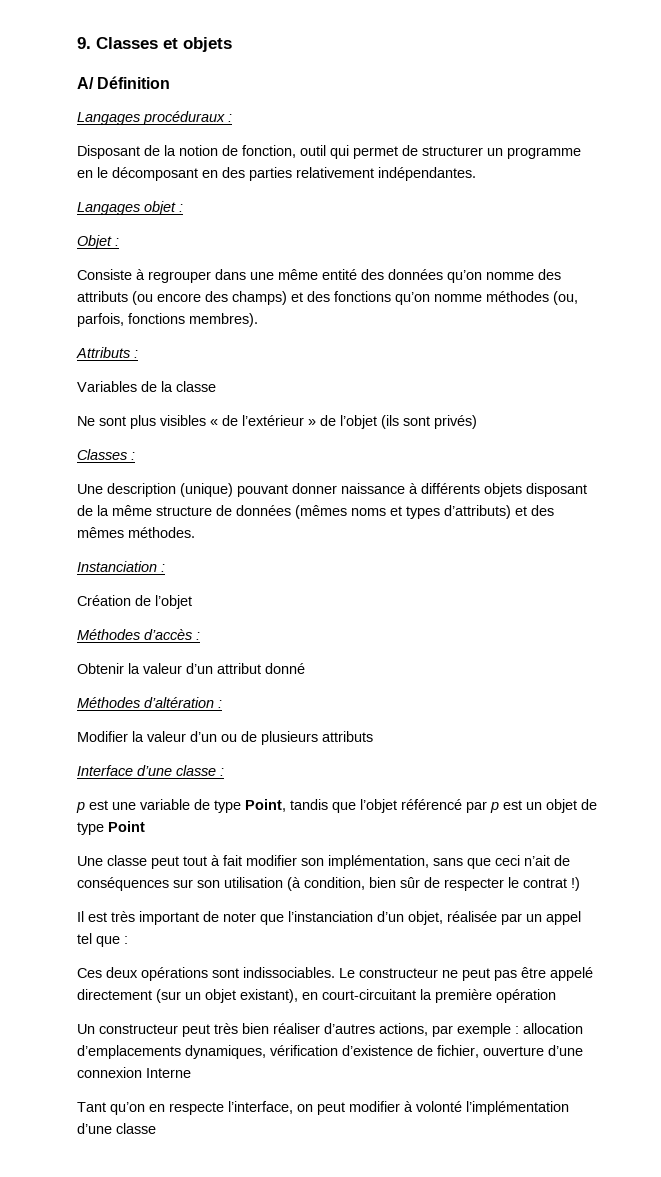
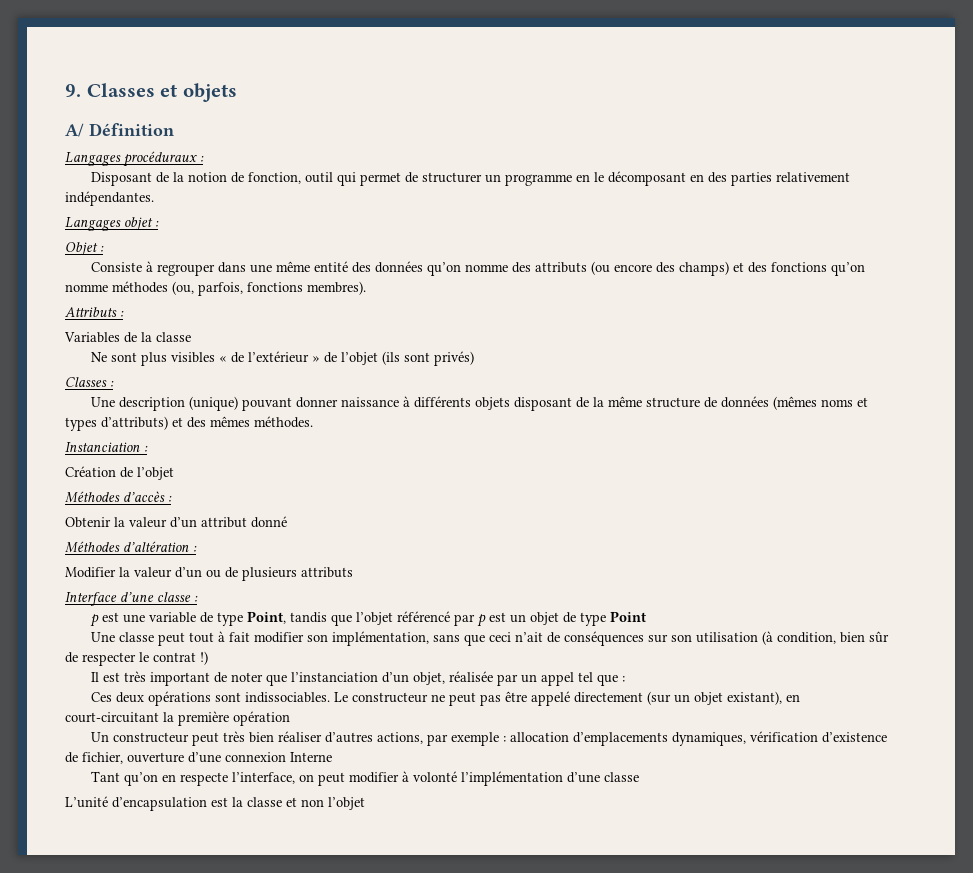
(156, 1128) none -> [65,796,365,811] // L’unité d’encapsulation est la classe et non l’objet

